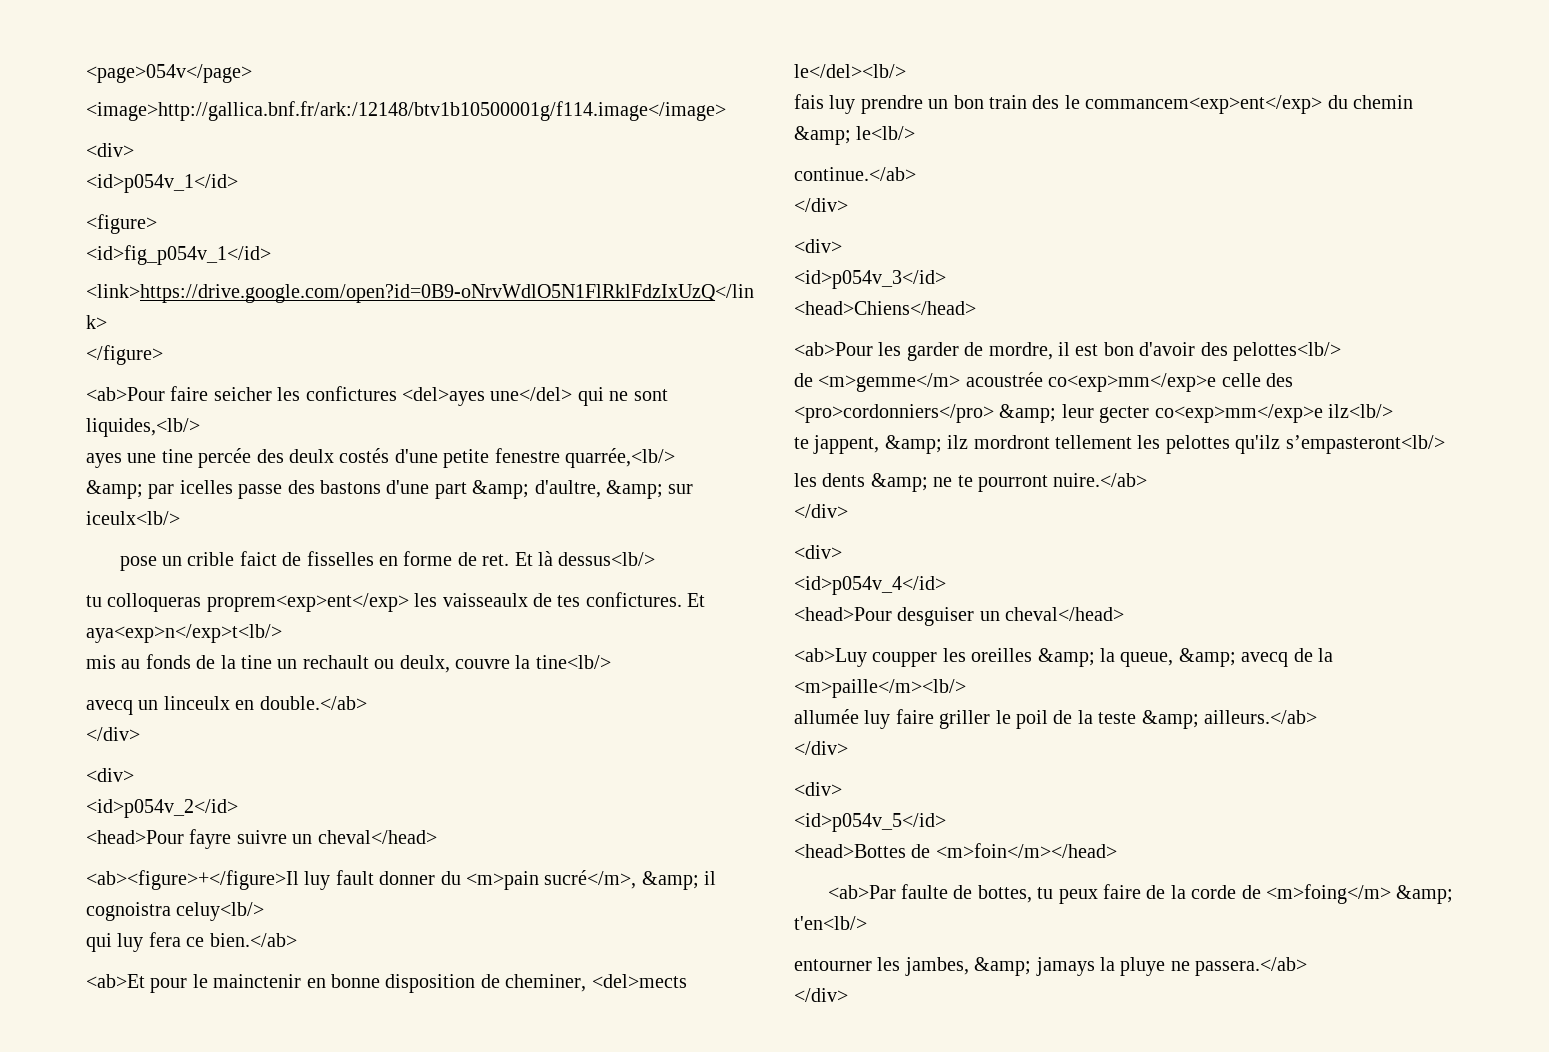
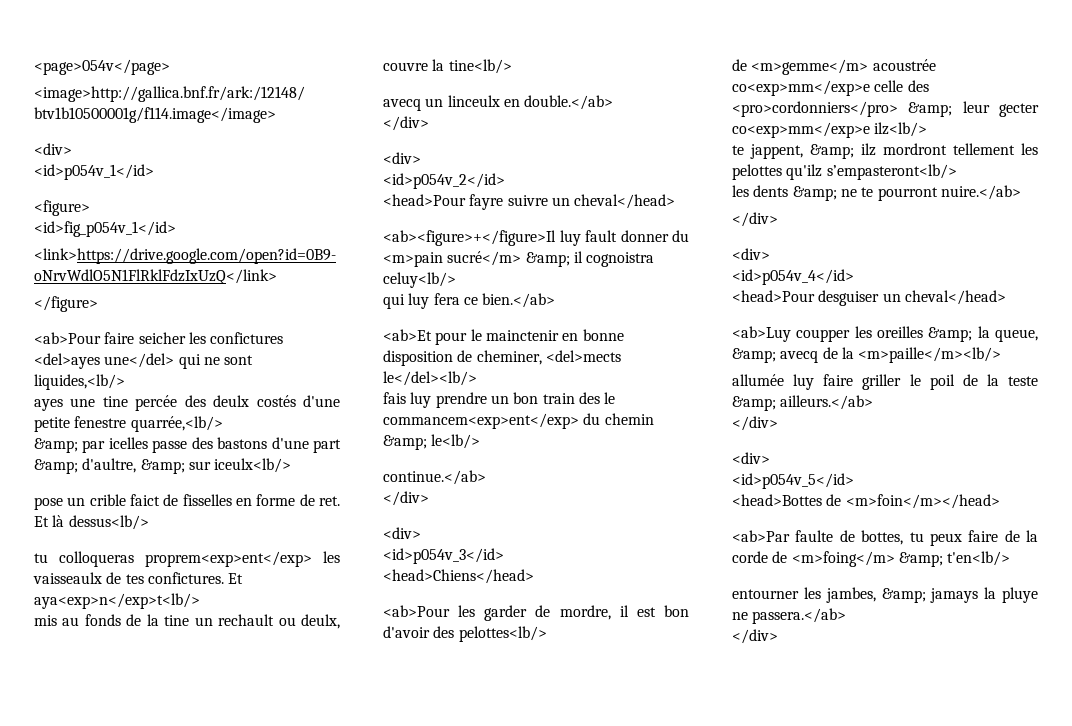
[544,870,637,889] sucré</m>, -> [447,251,522,266] sucré</m>

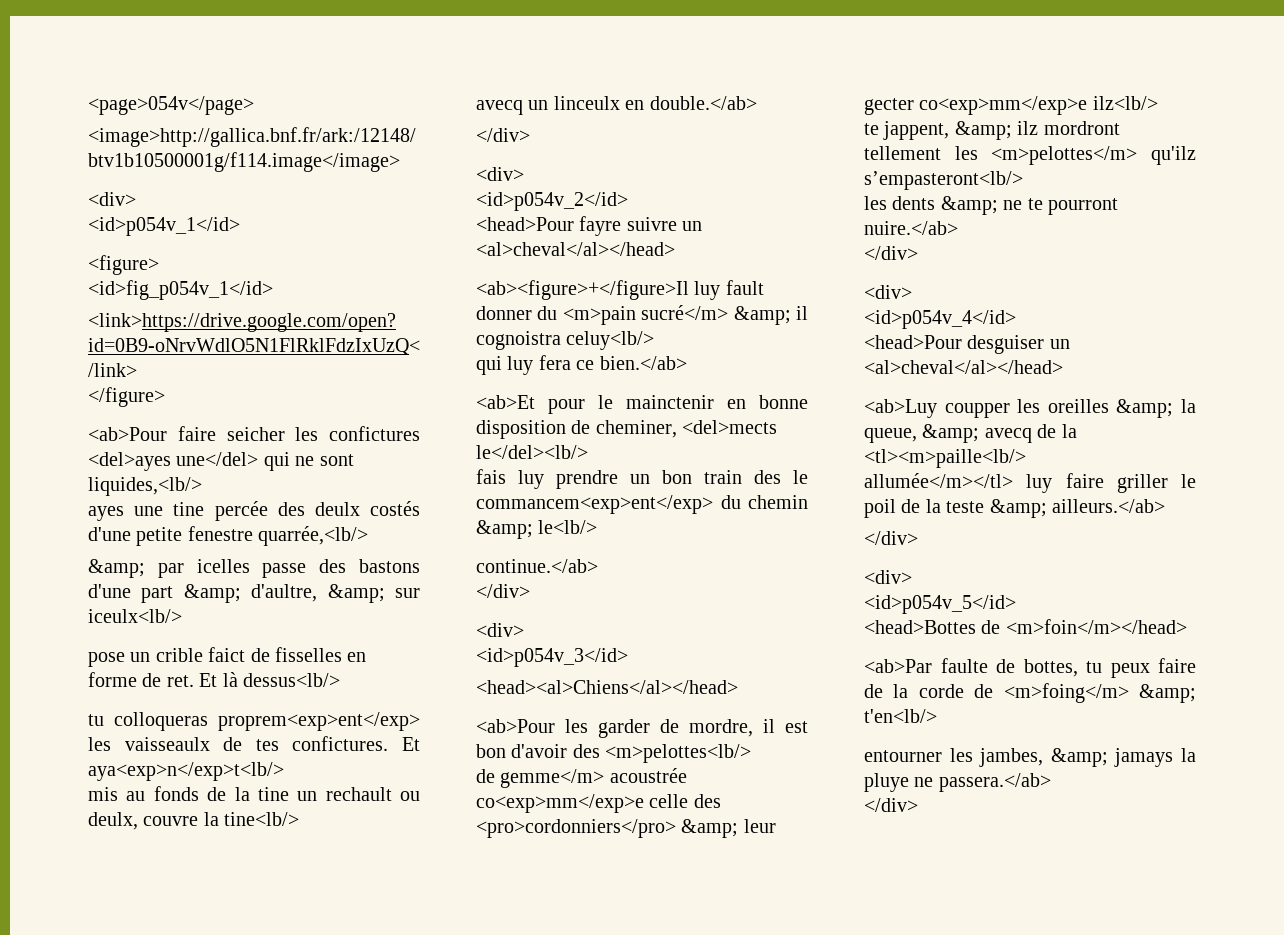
[574,194,676,209] cheval</head> -> [476,242,675,256] <al>cheval</al></head>
[383,569,534,584] <head>Chiens</head> -> [476,680,738,694] <head><al>Chiens</al></head>
[458,626,547,642] [732,59,869,75] pelottes<lb/> // de <m>gemme</m> -> [605,744,752,763] [476,769,605,788] <m>pelottes<lb/> // de gemme</m>
[732,164,782,180] pelottes -> [991,146,1138,165] <m>pelottes</m>
[904,290,1006,305] cheval</head> -> [864,360,1063,374] <al>cheval</al></head>
[858,347,1002,363] [732,374,784,386] <m>paille</m><lb/> // allumée -> [864,449,1026,468] [864,473,1013,488] <tl><m>paille<lb/> // allumée</m></tl>

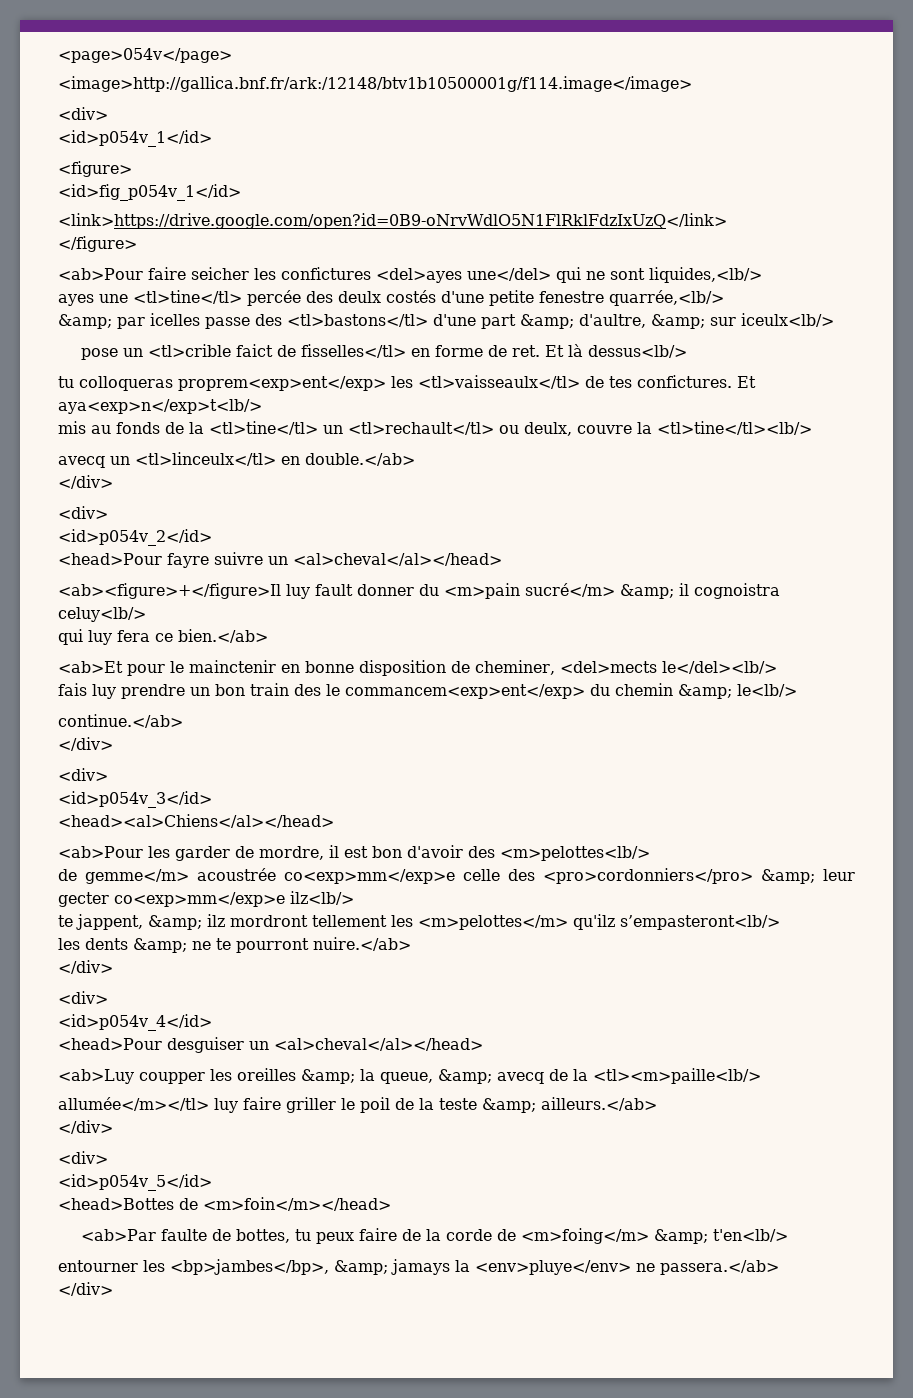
[173,502,205,516] tine -> [133,290,242,304] <tl>tine</tl>
[359,559,421,573] bastons -> [287,314,428,327] <tl>bastons</tl>
[155,648,203,662] crible -> [148,344,232,357] <tl>crible
[275,647,342,662] fisselles -> [301,344,407,358] fisselles</tl>
[124,737,210,751] vaisseaulx -> [418,375,580,389] <tl>vaisseaulx</tl>
[257,787,392,801] tine un rechault -> [209,421,494,435] <tl>tine</tl> un <tl>rechault</tl>
[224,812,300,826] tine<lb/> -> [657,421,812,435] <tl>tine</tl><lb/>
[553,96,620,110] linceulx -> [135,452,276,466] <tl>linceulx</tl>
[979,748,1044,767] jambes, -> [170,1259,329,1275] <bp>jambes</bp>,
[864,773,909,792] pluye -> [475,1260,631,1275] <env>pluye</env>

